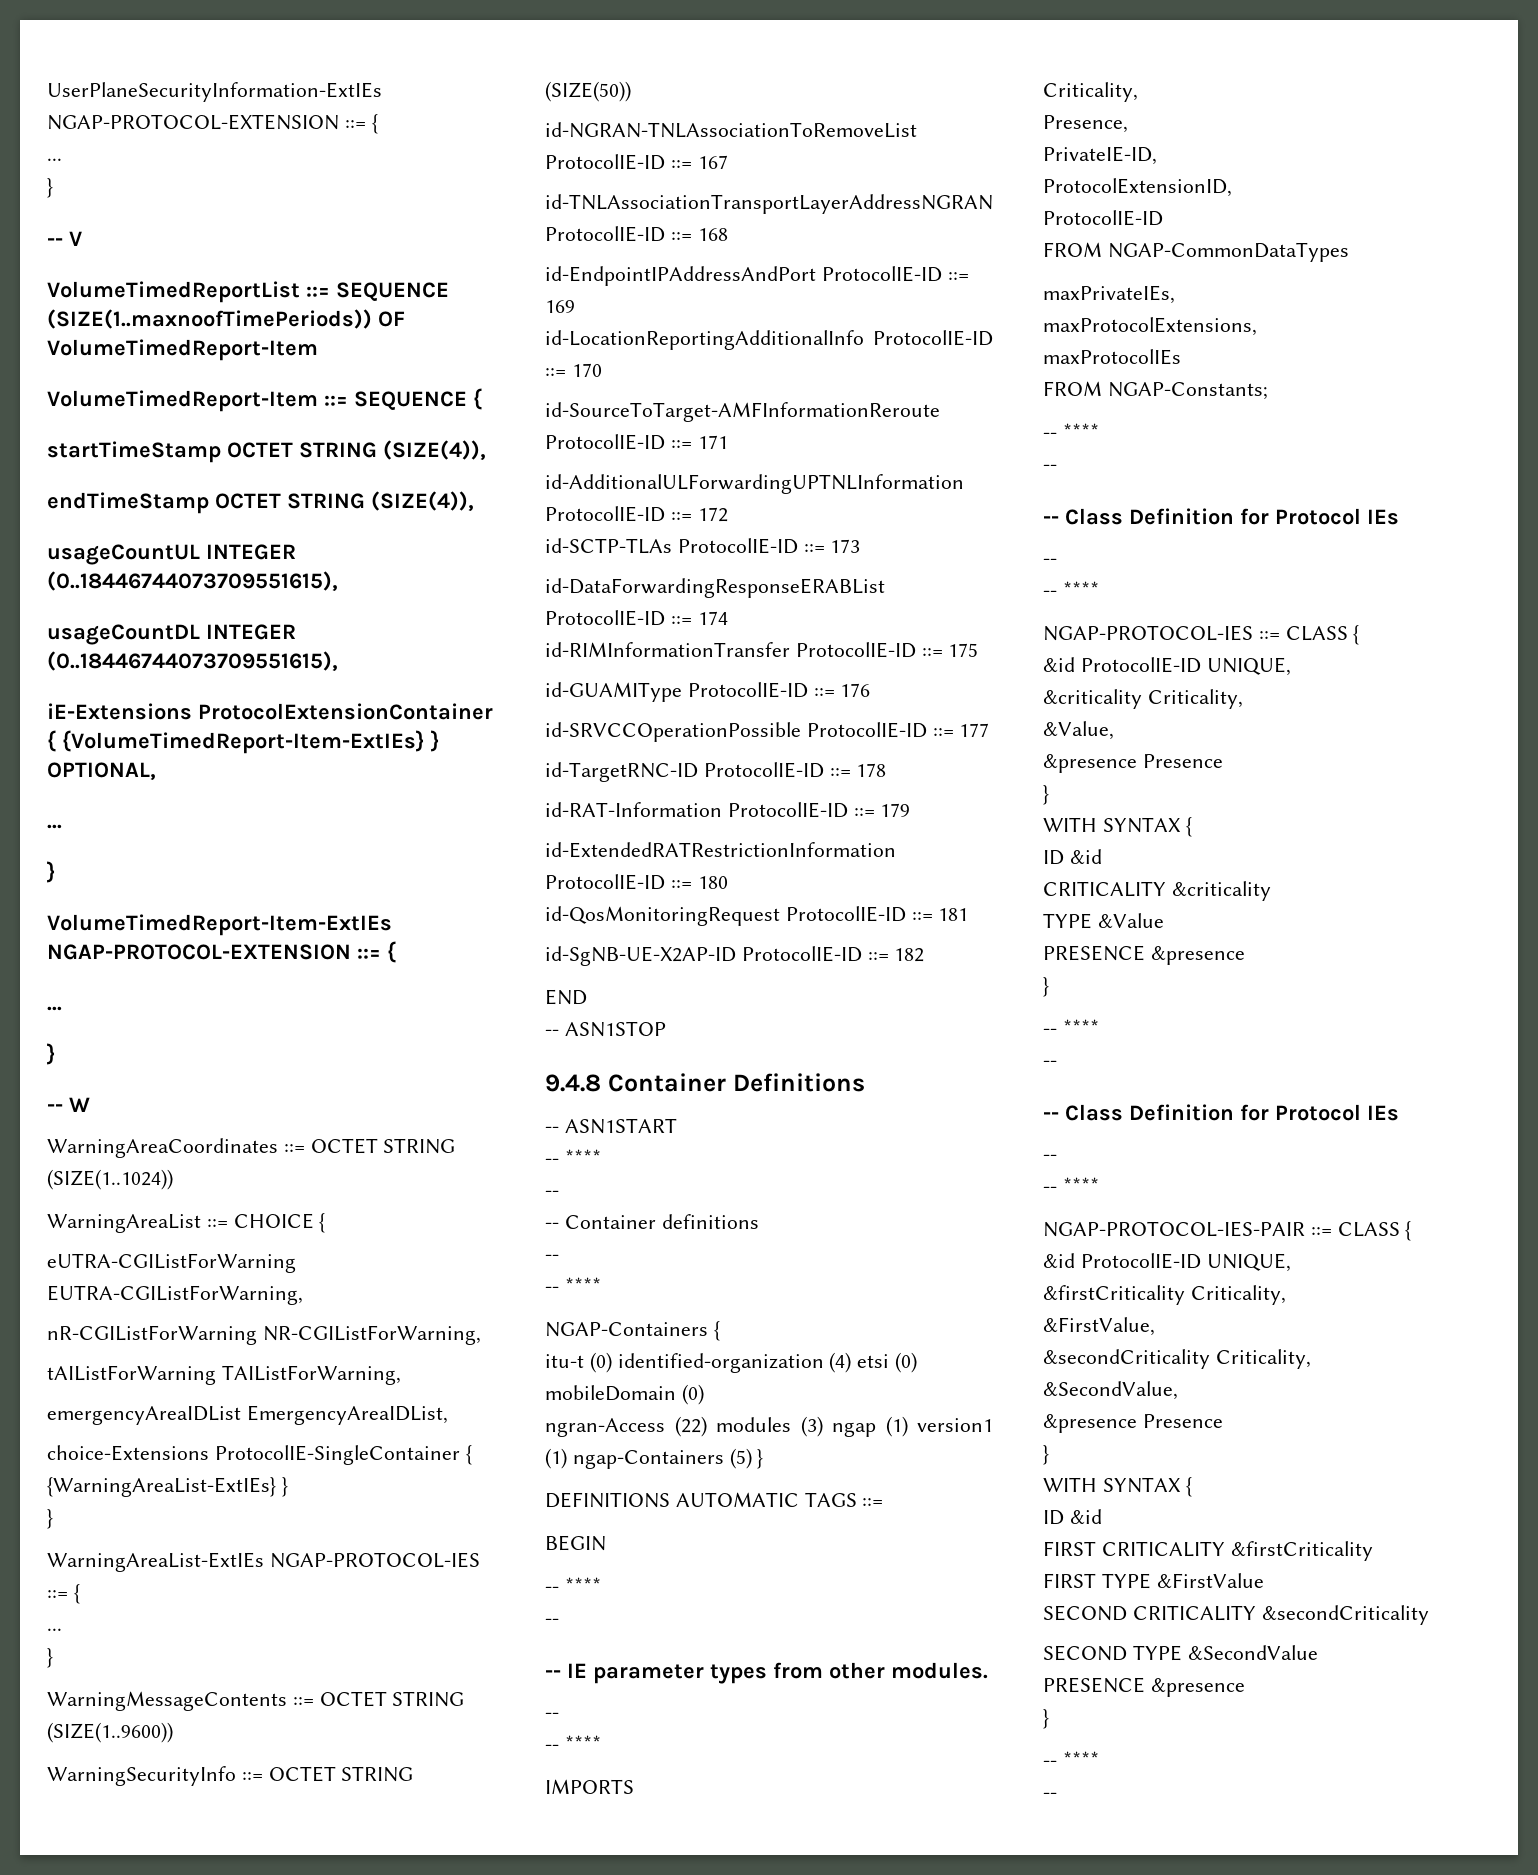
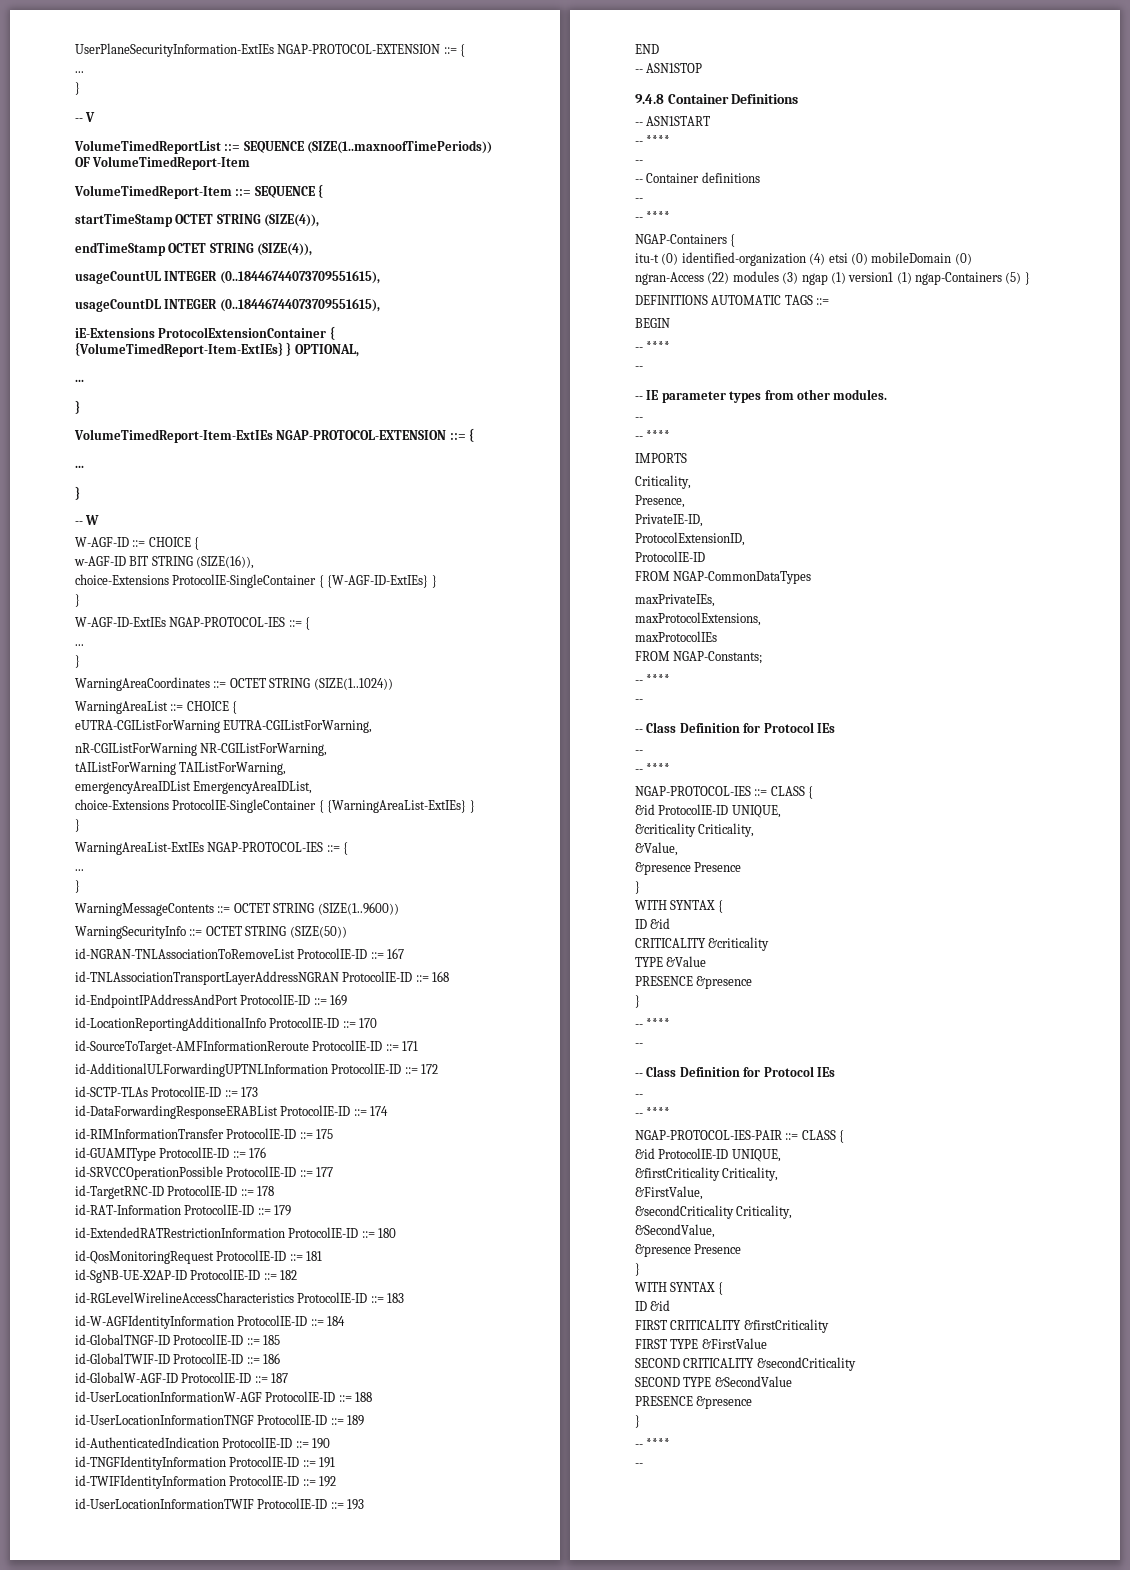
(90, 1104) none -> [75,537,200,550] [74,555,255,569] [75,574,437,588] [75,594,80,607] [75,617,311,630] [75,644,84,646] [75,655,80,668] // W-AGF-ID ::= CHOICE { // w-AGF-ID BIT STRING (SIZE(16)), // choice-Extensions ProtocolIE-SingleContainer { {W-AGF-ID-ExtIEs} } // } // W-AGF-ID-ExtIEs NGAP-PROTOCOL-IES ::= { // ... // }
(925, 955) none -> [75,1292,405,1303] [75,1315,346,1329] [75,1334,281,1345] [75,1353,281,1364] [75,1372,289,1383] [75,1391,373,1402] [75,1414,365,1426] [75,1437,331,1449] [75,1456,336,1470] [75,1475,337,1489] [75,1498,365,1510] // id-RGLevelWirelineAccessCharacteristics ProtocolIE-ID ::= 183 // id-W-AGFIdentityInformation ProtocolIE-ID ::= 184 // id-GlobalTNGF-ID ProtocolIE-ID ::= 185 // id-GlobalTWIF-ID ProtocolIE-ID ::= 186 // id-GlobalW-AGF-ID ProtocolIE-ID ::= 187 // id-UserLocationInformationW-AGF ProtocolIE-ID ::= 188 // id-UserLocationInformationTNGF ProtocolIE-ID ::= 189 // id-AuthenticatedIndication ProtocolIE-ID ::= 190 // id-TNGFIdentityInformation ProtocolIE-ID ::= 191 // id-TWIFIdentityInformation ProtocolIE-ID ::= 192 // id-UserLocationInformationTWIF ProtocolIE-ID ::= 193

